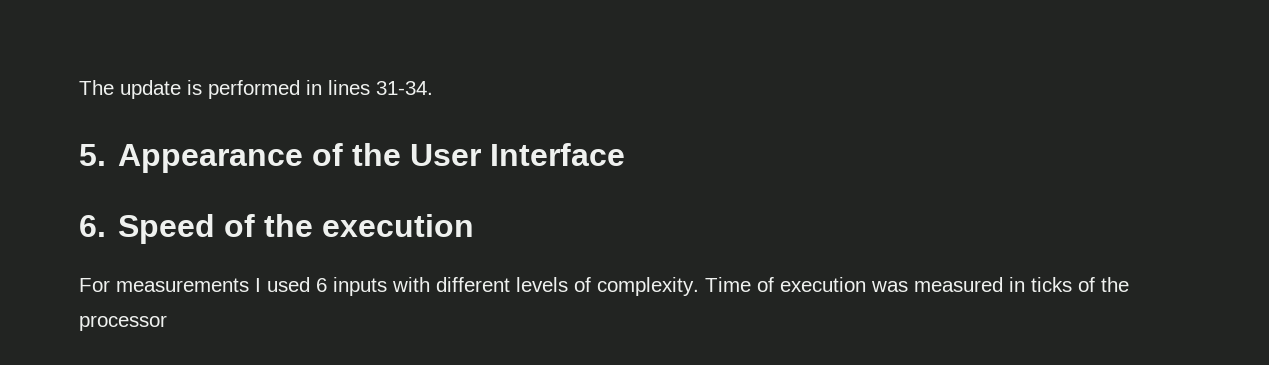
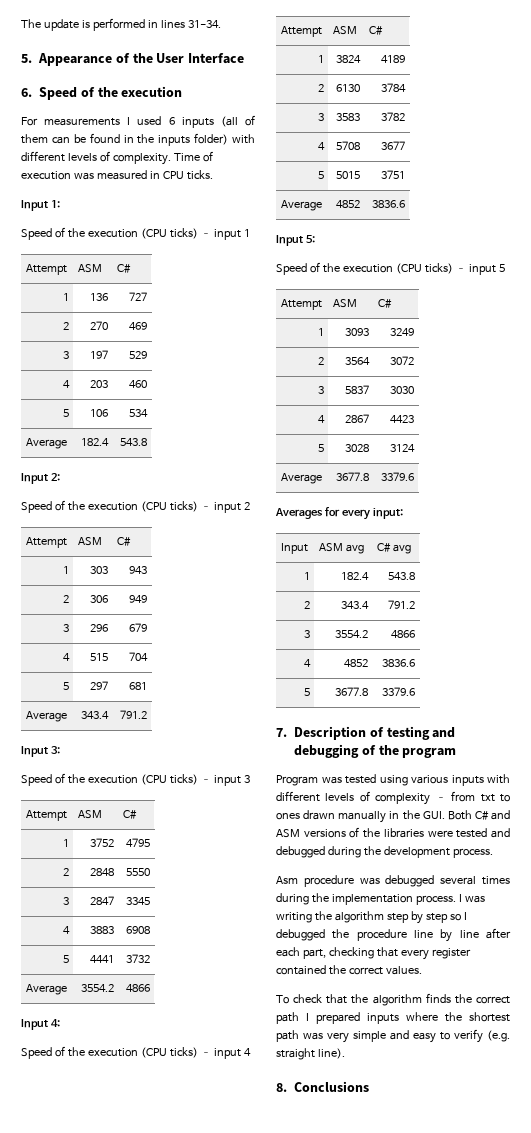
(387, 286) none -> [220,115,255,127] [21,133,229,146] (all of them can be found in the inputs folder)
[1031,277,1129,292] [79,315,167,331] ticks of the processor -> [162,170,213,180] [21,200,60,211] [21,227,250,240] [26,264,68,275] [78,264,103,273] [117,264,132,273] [62,293,69,301] [89,293,108,301] [128,292,147,301] [62,322,69,330] [89,321,108,330] [128,322,147,330] [62,351,69,359] [89,350,108,359] [128,351,147,359] [62,380,70,388] [89,380,108,388] [128,380,147,388] [62,409,69,417] [89,409,108,417] [128,409,148,417] [26,438,68,449] [80,438,109,446] [119,438,147,446] [21,473,60,484] [21,500,250,513] [26,537,68,548] [78,537,103,546] [117,537,132,546] [62,566,69,574] [89,566,108,574] [128,566,147,574] [62,595,69,603] [89,595,108,603] [128,595,147,603] [62,624,69,632] [89,624,108,632] [128,623,147,632] [62,653,70,661] [89,653,108,661] [128,652,148,661] [62,682,69,690] [89,681,108,690] [128,682,147,690] [26,711,68,722] [80,711,109,719] [119,710,147,719] [21,746,60,757] [21,773,250,786] [26,810,68,821] [78,810,103,819] [123,810,138,819] [62,839,69,847] [89,838,114,847] [125,838,150,847] [62,868,69,876] [89,868,114,876] [125,868,150,876] [62,897,69,905] [89,896,114,905] [125,897,150,905] [62,926,70,934] [89,926,114,934] [125,926,150,934] [62,955,69,963] [89,955,114,963] [125,954,150,963] [26,984,68,995] [80,984,114,992] [125,984,150,992] [21,1019,60,1030] [21,1046,251,1059] [281,26,323,37] [333,26,358,35] [369,26,384,35] [317,55,324,63] [335,55,361,63] [380,55,405,63] [317,84,324,92] [335,84,360,92] [380,83,406,92] [317,113,324,121] [335,113,360,121] [380,112,405,121] [317,142,325,150] [335,141,360,150] [380,141,405,150] [317,171,324,179] [335,171,360,179] [380,170,405,179] [281,200,323,211] [335,200,360,208] [371,200,405,208] [276,235,315,246] [276,262,505,275] [281,299,323,310] [333,299,358,308] [378,299,393,308] [317,328,324,336] [344,328,369,336] [389,328,414,336] [317,357,324,365] [344,357,370,365] [389,356,414,365] [317,386,324,394] [344,385,369,394] [389,386,414,394] [317,415,325,423] [344,414,369,423] [389,415,414,423] [317,444,324,452] [344,444,369,452] [389,444,415,452] [281,473,323,484] [335,472,369,481] [380,472,414,481] [275,507,403,520] [281,543,309,554] [319,543,365,554] [377,543,412,554] [303,572,310,580] [340,572,369,580] [387,572,415,580] [303,601,310,609] [340,601,369,609] [387,600,415,609] [303,630,310,638] [334,630,368,638] [390,630,415,638] [303,659,311,667] [343,659,368,667] [381,659,415,667] [303,688,310,696] [334,687,368,696] [381,687,415,696] [276,726,456,740] [294,744,457,758] [276,774,510,786] [276,791,510,805] [276,810,510,823] [276,827,511,838] [276,846,493,858] [276,875,510,887] [276,893,485,905] [276,911,467,924] [276,928,512,942] [276,947,471,960] [276,965,422,975] [276,993,510,1006] [276,1012,510,1024] [276,1029,510,1043] [276,1048,345,1060] [276,1081,370,1092] CPU ticks. // Input 1: // Speed of the execution (CPU ticks) – input 1 // Attempt | ASM | C# // 1 | 136 | 727 // 2 | 270 | 469 // 3 | 197 | 529 // 4 | 203 | 460 // 5 | 106 | 534 // Average | 182.4 | 543.8 // Input 2: // Speed of the execution (CPU ticks) – input 2 // Attempt | ASM | C# // 1 | 303 | 943 // 2 | 306 | 949 // 3 | 296 | 679 // 4 | 515 | 704 // 5 | 297 | 681 // Average | 343.4 | 791.2 // Input 3: // Speed of the execution (CPU ticks) – input 3 // Attempt | ASM | C# // 1 | 3752 | 4795 // 2 | 2848 | 5550 // 3 | 2847 | 3345 // 4 | 3883 | 6908 // 5 | 4441 | 3732 // Average | 3554.2 | 4866 // Input 4: // Speed of the execution (CPU ticks) – input 4 // Attempt | ASM | C# // 1 | 3824 | 4189 // 2 | 6130 | 3784 // 3 | 3583 | 3782 // 4 | 5708 | 3677 // 5 | 5015 | 3751 // Average | 4852 | 3836.6 // Input 5: // Speed of the execution (CPU ticks) – input 5 // Attempt | ASM | C# // 1 | 3093 | 3249 // 2 | 3564 | 3072 // 3 | 5837 | 3030 // 4 | 2867 | 4423 // 5 | 3028 | 3124 // Average | 3677.8 | 3379.6 // Averages for every input: // Input | ASM avg | C# avg // 1 | 182.4 | 543.8 // 2 | 343.4 | 791.2 // 3 | 3554.2 | 4866 // 4 | 4852 | 3836.6 // 5 | 3677.8 | 3379.6 // 7. Description of testing and debugging of the program // Program was tested using various inputs with different levels of complexity – from txt to ones drawn manually in the GUI. Both C# and ASM versions of the libraries were tested and debugged during the development process. // Asm procedure was debugged several times during the implementation process. I was writing the algorithm step by step so I debugged the procedure line by line after each part, checking that every register contained the correct values. // To check that the algorithm finds the correct path I prepared inputs where the shortest path was very simple and easy to verify (e.g. straight line). // 8. Conclusions

